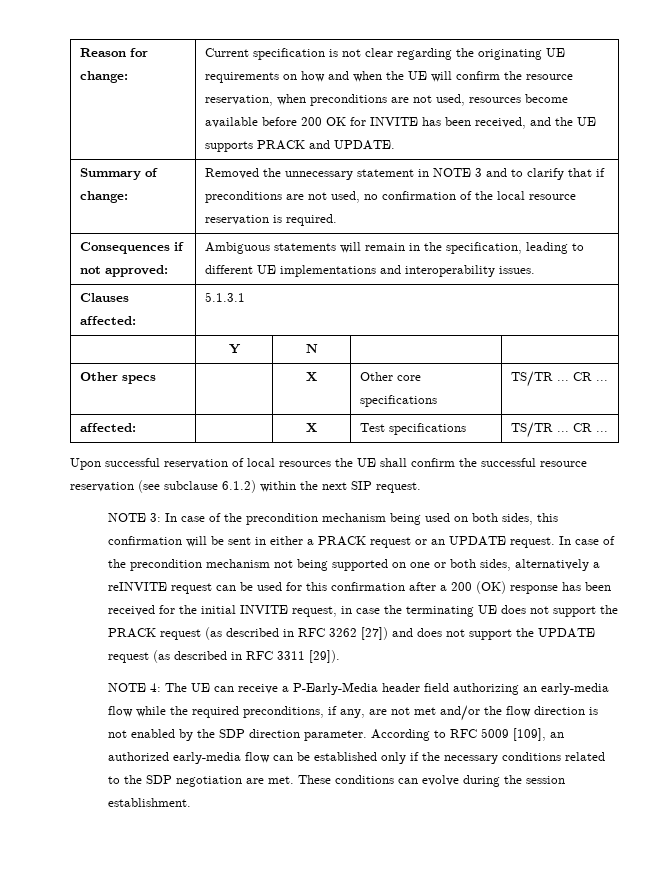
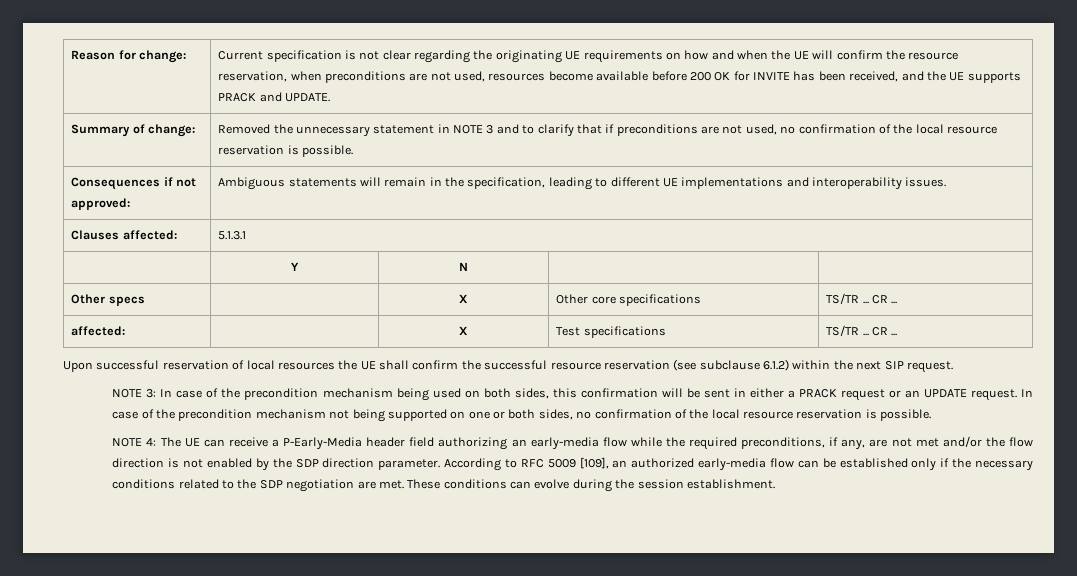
[286,214,338,226] required. -> [301,145,353,157] possible.
[514,559,600,571] [107,581,611,594] [107,605,618,617] [107,627,595,640] [107,650,340,663] alternatively a reINVITE request can be used for this confirmation after a 200 (OK) response has been received for the initial INVITE request, in case the terminating UE does not support the PRACK request (as described in RFC 3262 [27]) and does not support the UPDATE request (as described in RFC 3311 [29]). -> [576,409,932,421] no confirmation of the local resource reservation is possible.

